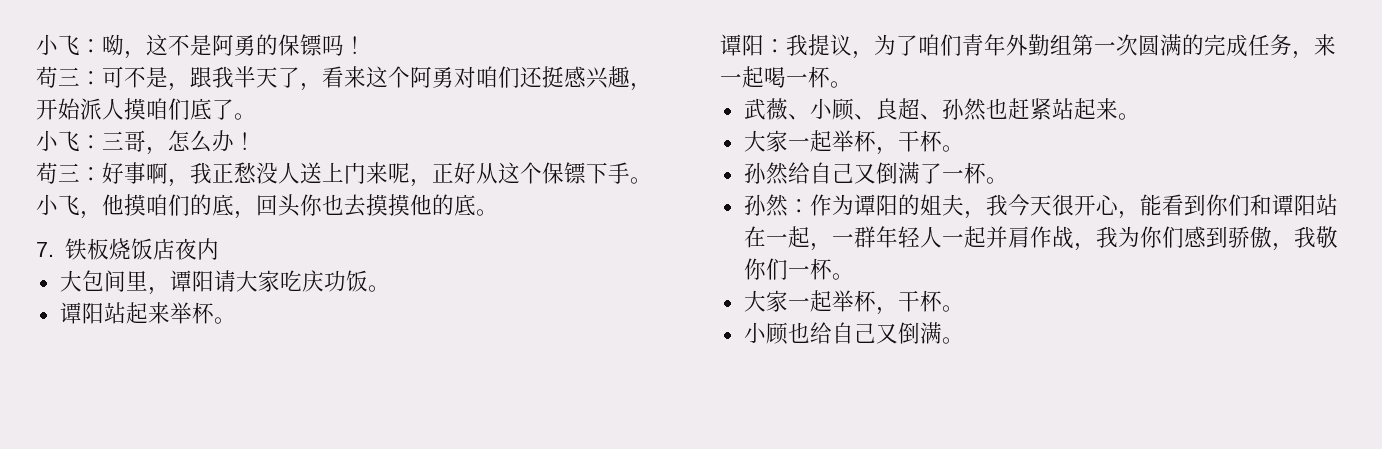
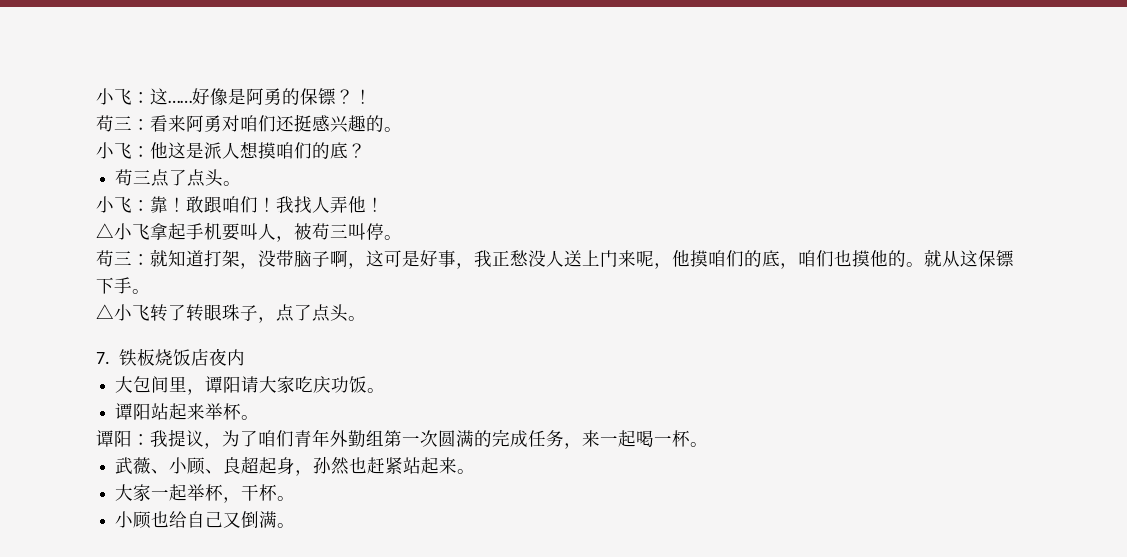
[36,34,190,59] 小飞：呦，这不 -> [96,88,228,106] 小飞：这……好像
[322,35,366,56] [36,66,410,91] 吗！ // 苟三：可不是，跟我半天了，看来这个 -> [336,89,372,104] [96,115,186,132] ？！ // 苟三：看来
[630,83,652,91] [36,98,256,120] [36,130,256,155] [36,162,168,184] ，开始派人摸咱们底了。 // 小飞：三哥，怎么办！ // 苟三：好事啊 -> [366,115,402,132] [96,141,366,159] [115,169,242,187] [96,196,384,214] [96,222,402,242] [96,249,456,269] 的。 // 小飞：他这是派人想摸咱们的底？ // 苟三点了点头。 // 小飞：靠！敢跟咱们！我找人弄他！ // △小飞拿起手机要叫人，被苟三叫停。 // 苟三：就知道打架，没带脑子啊，这可是好事
[432,162,652,184] [36,194,476,219] 正好从这个保镖下手。小飞，他摸咱们的底，回头你也去摸摸他的底 -> [672,249,1014,269] [96,277,150,294] [96,304,348,323] 他摸咱们的底，咱们也摸他的。就从这保镖下手。 // △小飞转了转眼珠子，点了点头
[919,114,942,120] 、 -> [259,457,314,476] 起身，
[743,162,1008,185] [743,194,1338,219] [743,226,1338,251] [743,258,854,280] [743,290,964,315] // 孙然给自己又倒满了一杯。 // 孙然：作为谭阳的姐夫，我今天很开心，能看到你们和谭阳站在一起，一群年轻人一起并肩作战，我为你们感到骄傲，我敬你们一杯。 // 大家一起举杯，干杯。 -> (296, 498) none

